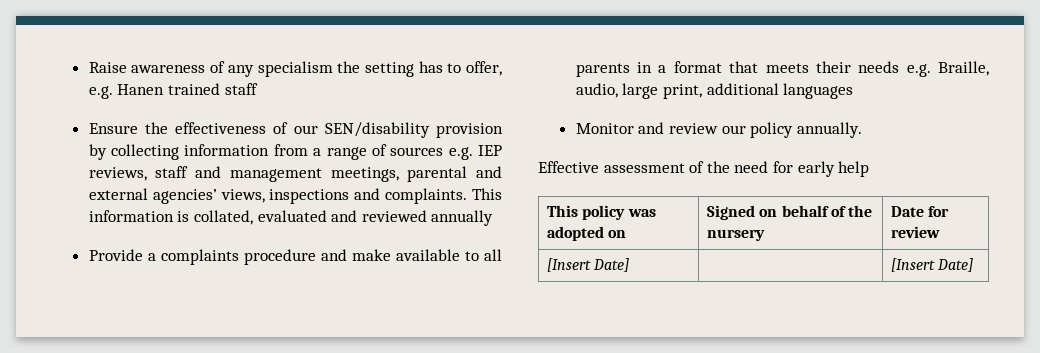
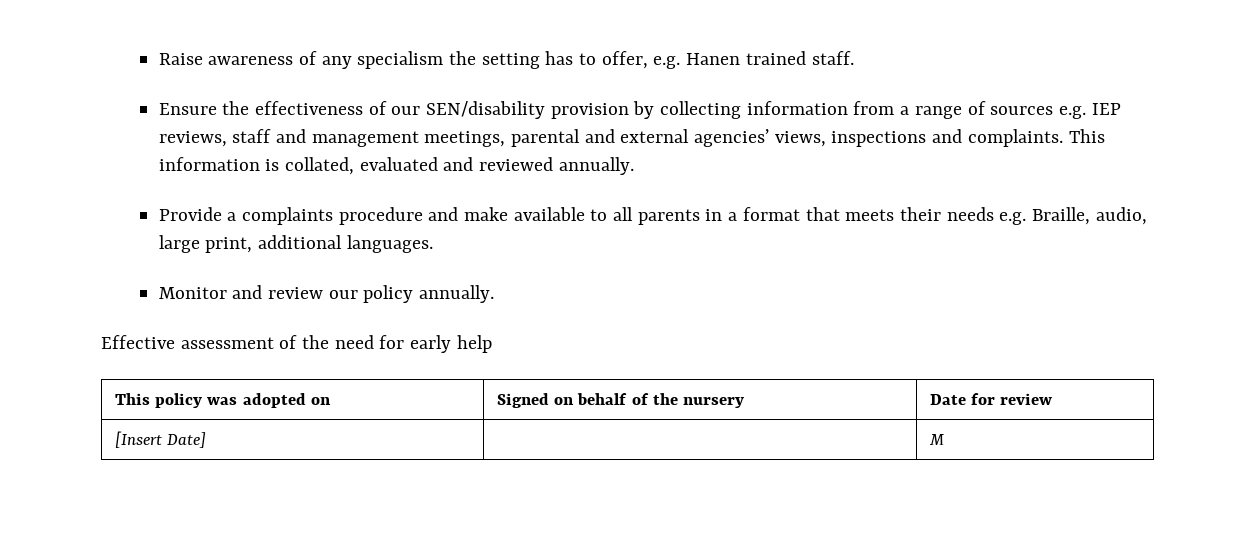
[224,83,258,95] staff -> [811,51,854,65] staff.
[431,210,494,226] annually -> [558,157,634,175] annually.
[783,83,854,99] languages -> [346,235,433,253] languages.
[891,258,974,272] [Insert Date] -> [929,434,945,445] M

